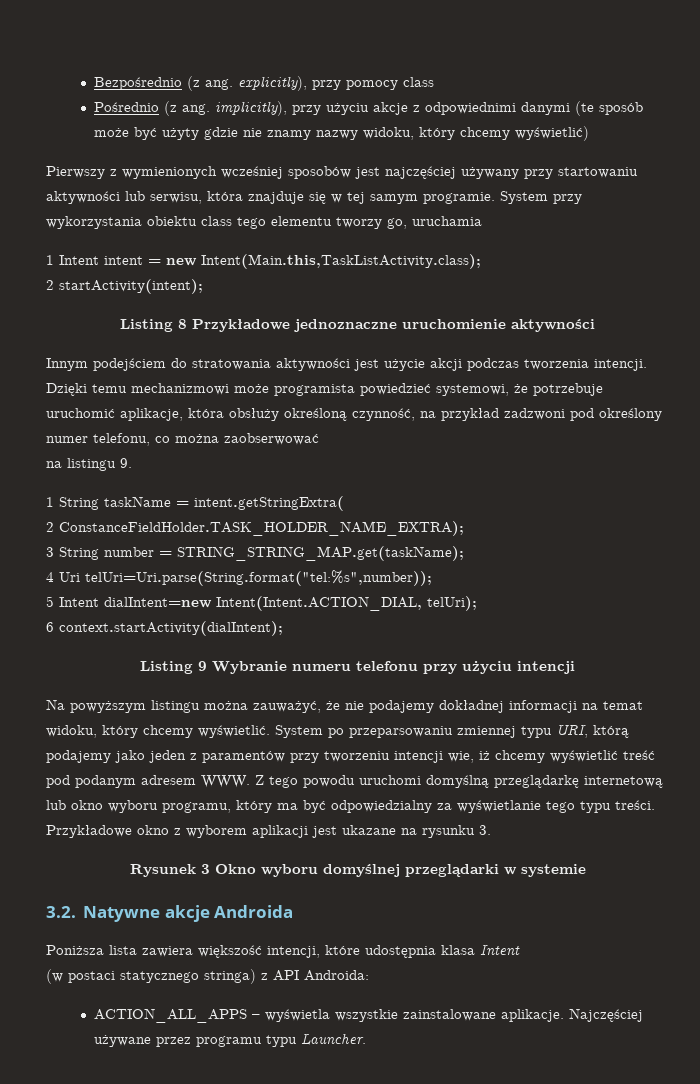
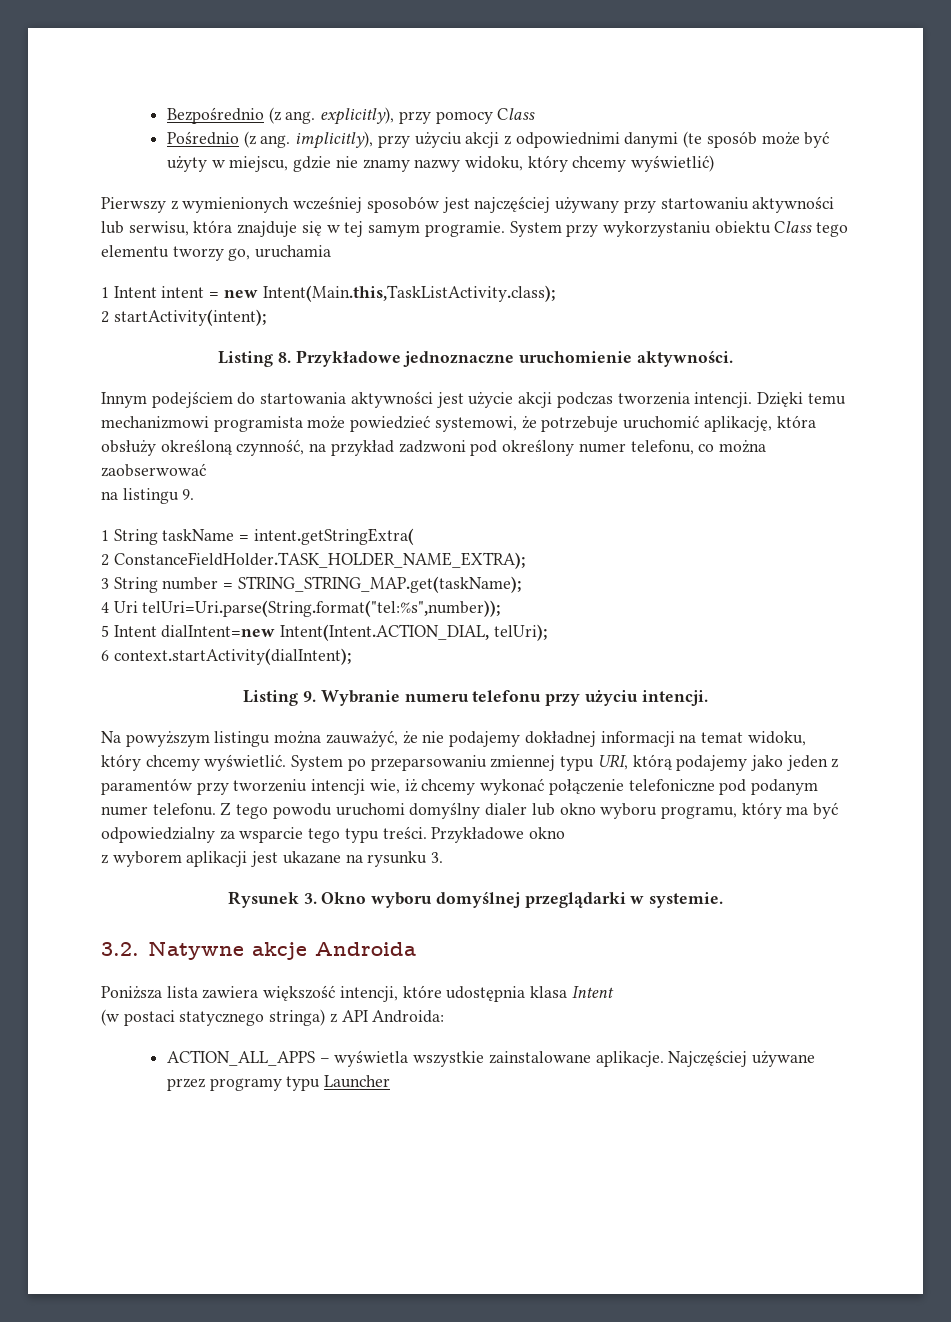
[403,77,435,87] class -> [497,108,536,120] Class
[373,102,409,115] akcje -> [465,132,500,148] akcji
(200, 134) none -> [211,156,289,172] w miejscu,
[46,216,232,229] wykorzystania obiektu class -> [602,221,813,237] wykorzystaniu obiektu Class
[178,319,187,329] 8 -> [277,352,291,363] 8.
[511,319,595,332] aktywności -> [636,350,733,367] aktywności.
[192,359,271,370] stratowania -> [260,392,347,404] startowania
[234,384,355,396] może programista -> [213,416,346,432] programista może
[120,408,183,421] aplikacje, -> [703,416,772,432] aplikację,
[198,661,207,671] 9 -> [303,691,317,702] 9.
[517,661,575,674] intencji -> [641,690,708,706] intencji.
[550,750,655,763] [46,775,250,788] wyświetlić treść pod podanym adresem WWW. -> [480,778,818,795] [101,803,216,816] wykonać połączenie telefoniczne pod podanym numer telefonu.
[426,775,663,788] domyślną przeglądarkę internetową -> [409,802,528,819] domyślny dialer
[457,800,541,813] wyświetlanie -> [239,827,304,843] wsparcie
(169, 830) none -> (566, 833) //
[200,864,210,874] 3 -> [303,893,317,904] 3.
[520,864,586,877] systemie -> [649,892,724,908] systemie.
[196,1033,367,1047] programu typu Launcher. -> [209,1075,391,1091] programy typu Launcher

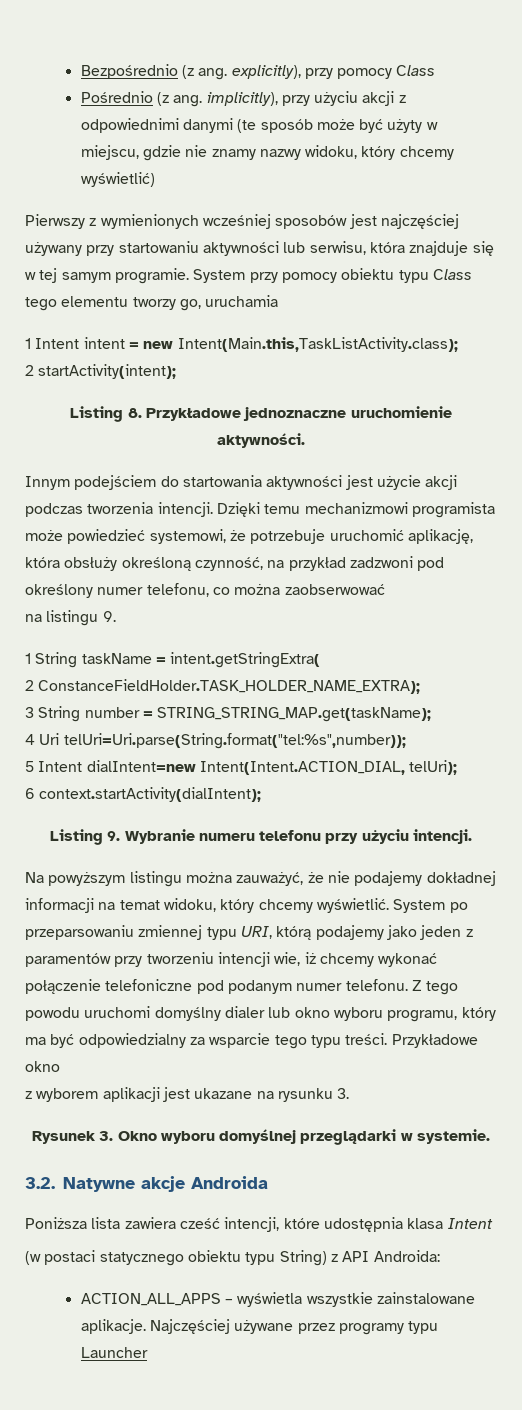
[602,221,771,237] wykorzystaniu obiektu -> [281,268,429,283] pomocy obiektu typu
[263,985,336,1001] większość -> [179,1218,220,1229] cześć
[269,1009,326,1026] stringa) -> [187,1250,327,1266] obiektu typu String)

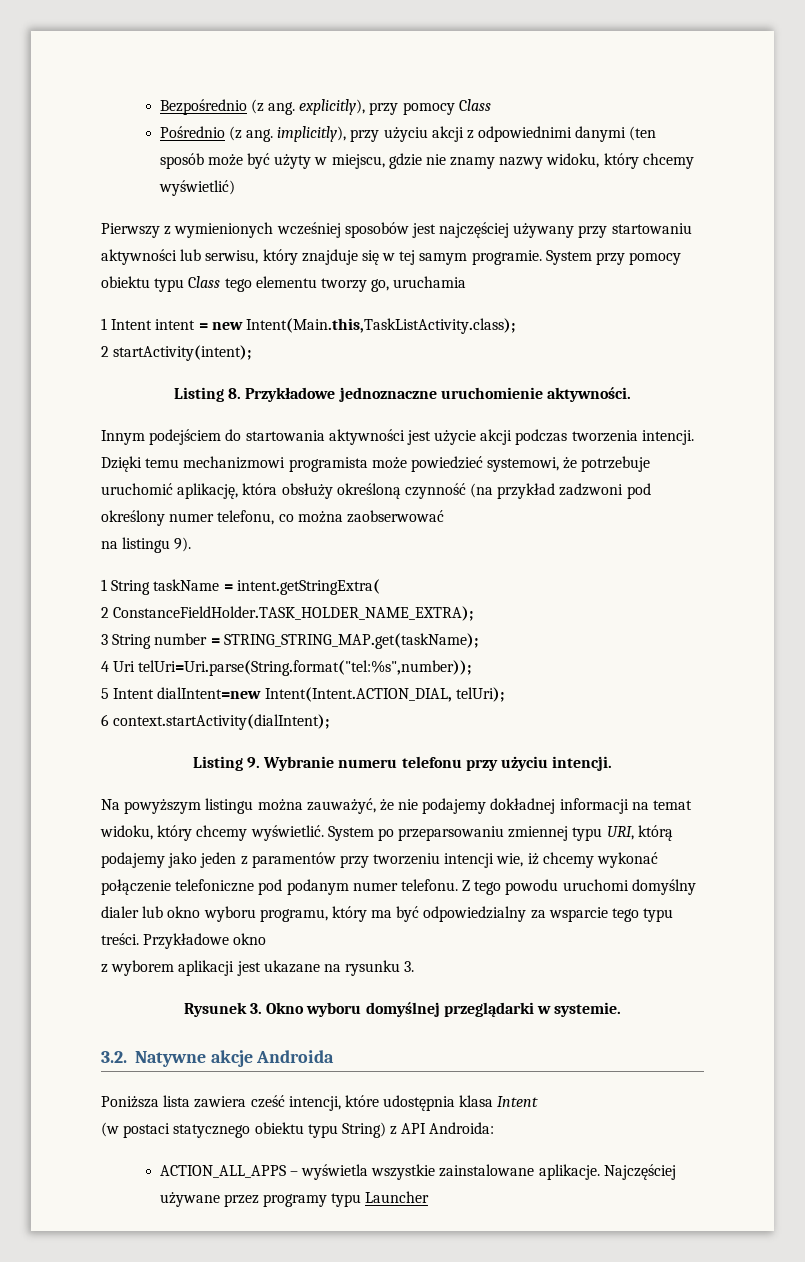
[237,119,257,133] (te -> [629,126,657,141] (ten
[369,242,405,253] która -> [262,249,298,265] który
[194,557,285,571] czynność, na -> [404,483,494,499] czynność (na
[102,611,116,622] 9. -> [174,537,192,552] 9).

